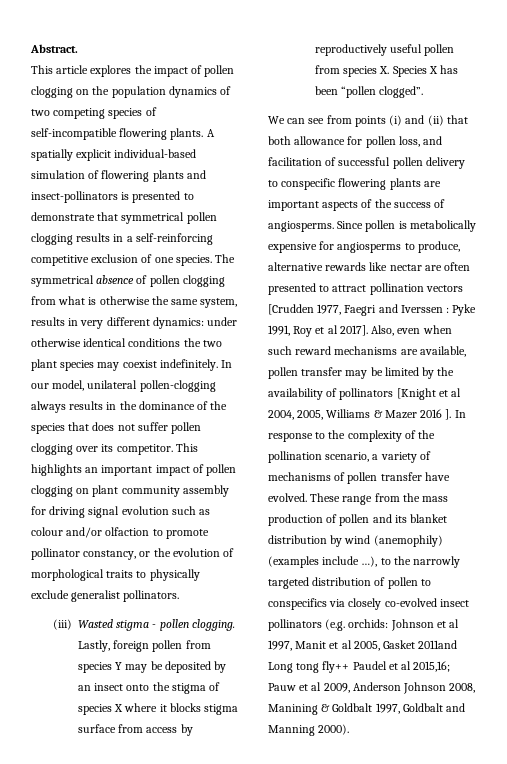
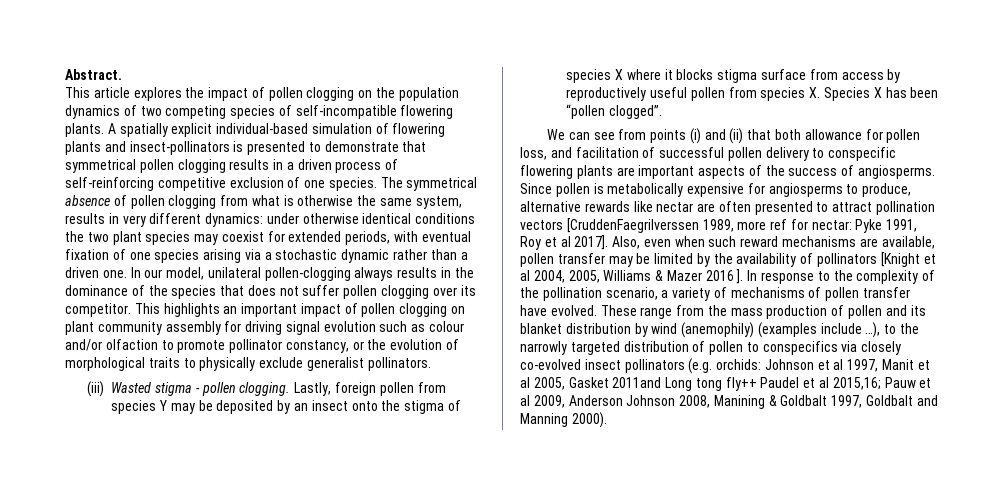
(133, 239) none -> [297,159,399,173] driven process of
[159,359,218,371] indefinitely. -> [267,231,471,245] [65,249,468,263] [65,267,127,278] for extended periods, with eventual fixation of one species arising via a stochastic dynamic rather than a driven one.
[268,304,450,316] [Crudden 1977, Faegri and Iverssen : -> [566,218,852,233] [CruddenFaegriIverssen 1989, more ref for nectar:

